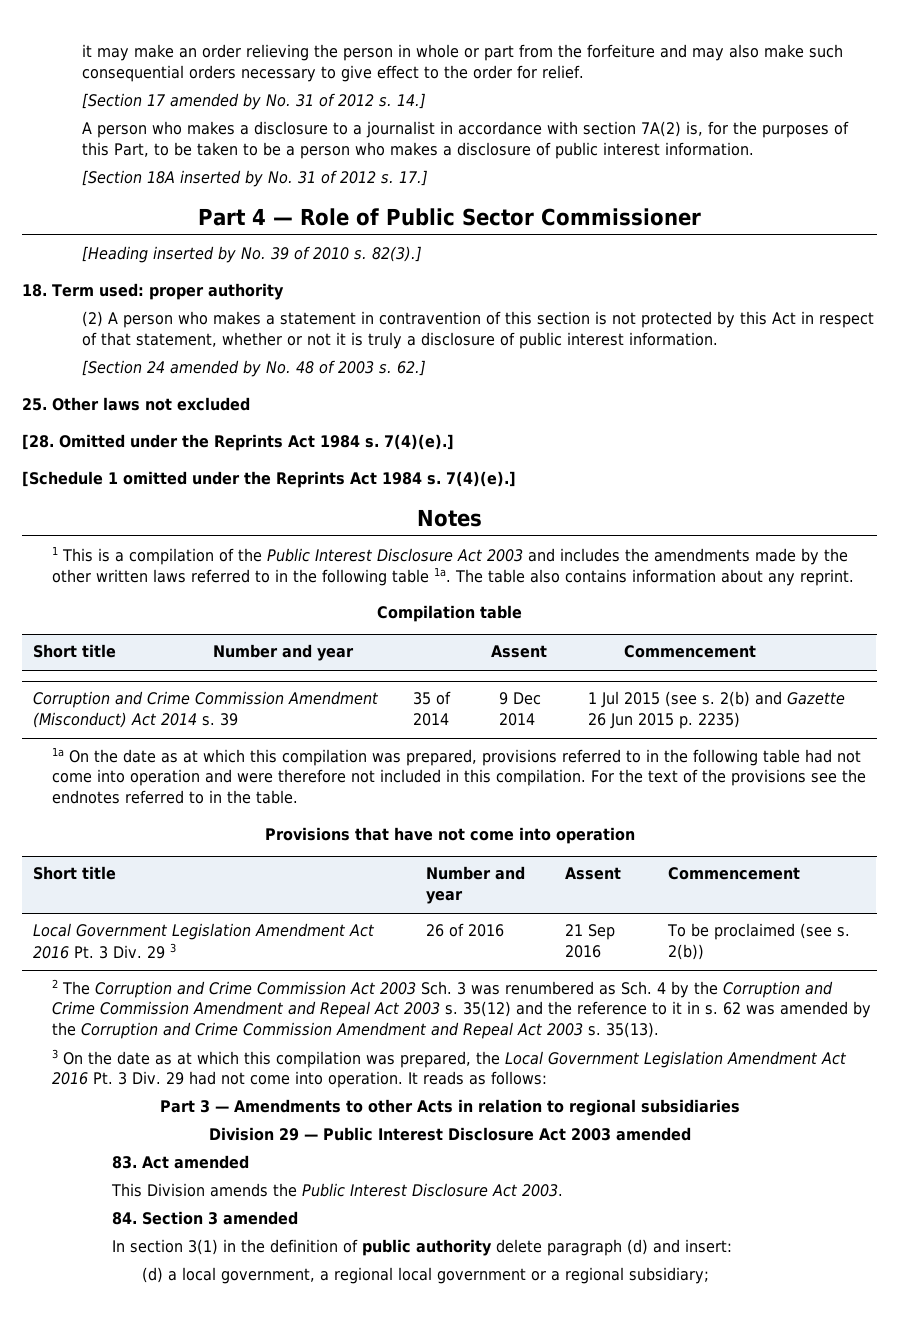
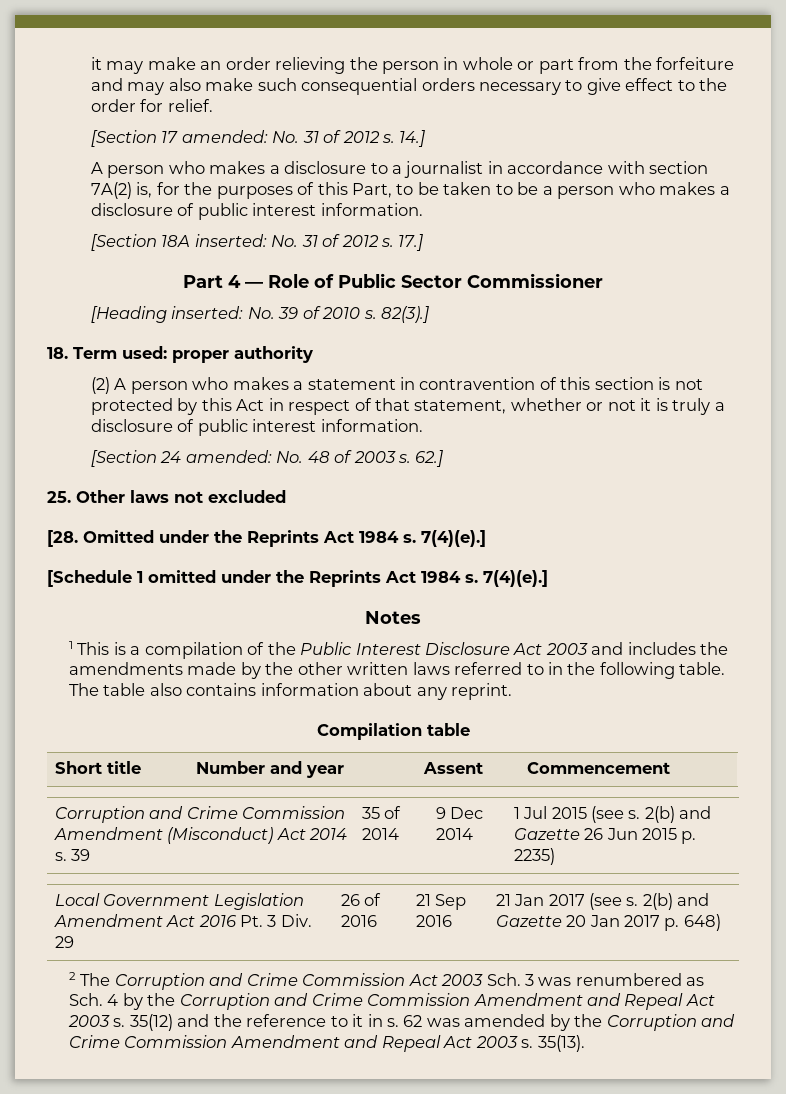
[170,93,262,110] amended by -> [181,130,268,143] amended:
[180,170,264,187] inserted by -> [194,234,267,247] inserted:
[153,246,237,263] inserted by -> [171,306,244,319] inserted:
[170,360,262,377] amended by -> [185,450,272,463] amended:
[392,567,452,583] table 1a. -> [679,662,726,675] table.
[52,747,862,766] [52,769,867,786] [52,790,299,804] [264,827,635,844] [32,866,116,880] [425,866,525,880] [425,891,463,904] [564,867,621,880] [667,867,800,880] // 1a On the date as at which this compilation was prepared, provisions referred to in the following table had not come into operation and were therefore not included in this compilation. For the text of the provisions see the endnotes referred to in the table. // Provisions that have not come into operation // Short title | Number and year | Assent | Commencement -> (555, 856) none
[169,943,176,953] 3 -> (74, 942) none
[666,923,850,940] [667,944,704,960] To be proclaimed (see s. 2(b)) -> [495,893,710,910] [495,914,721,931] 21 Jan 2017 (see s. 2(b) and Gazette 20 Jan 2017 p. 648)
[52,1049,848,1068] [52,1071,547,1088] [159,1099,740,1116] [208,1127,691,1141] [112,1155,250,1169] [111,1183,564,1197] [112,1211,299,1225] [112,1239,733,1256] [142,1267,710,1284] // 3 On the date as at which this compilation was prepared, the Local Government Legislation Amendment Act 2016 Pt. 3 Div. 29 had not come into operation. It reads as follows: // Part 3 — Amendments to other Acts in relation to regional subsidiaries // Division 29 — Public Interest Disclosure Act 2003 amended // 83. Act amended // This Division amends the Public Interest Disclosure Act 2003. // 84. Section 3 amended // In section 3(1) in the definition of public authority delete paragraph (d) and insert: // (d) a local government, a regional local government or a regional subsidiary; -> (585, 1043) none

